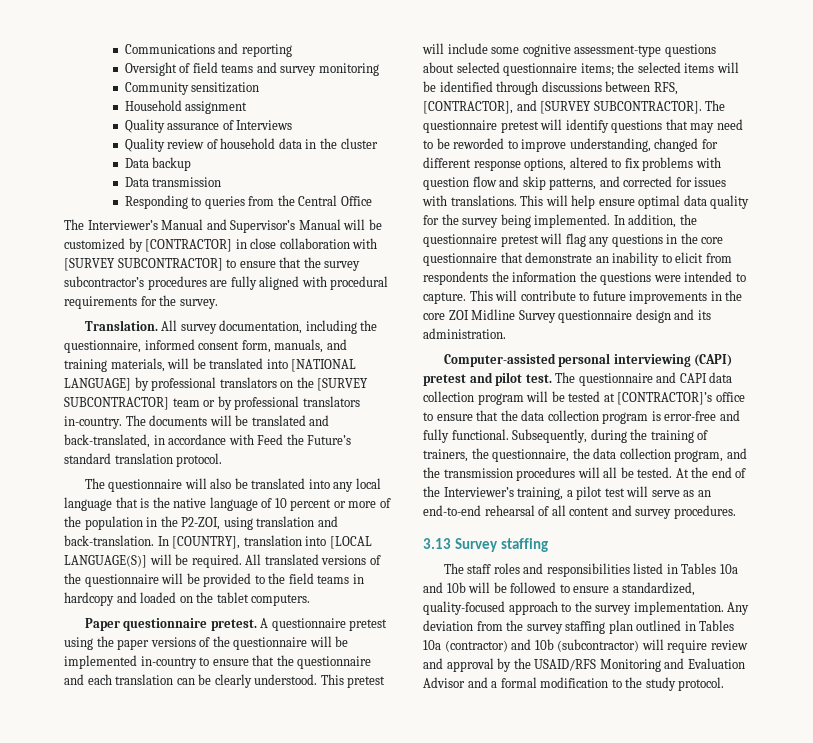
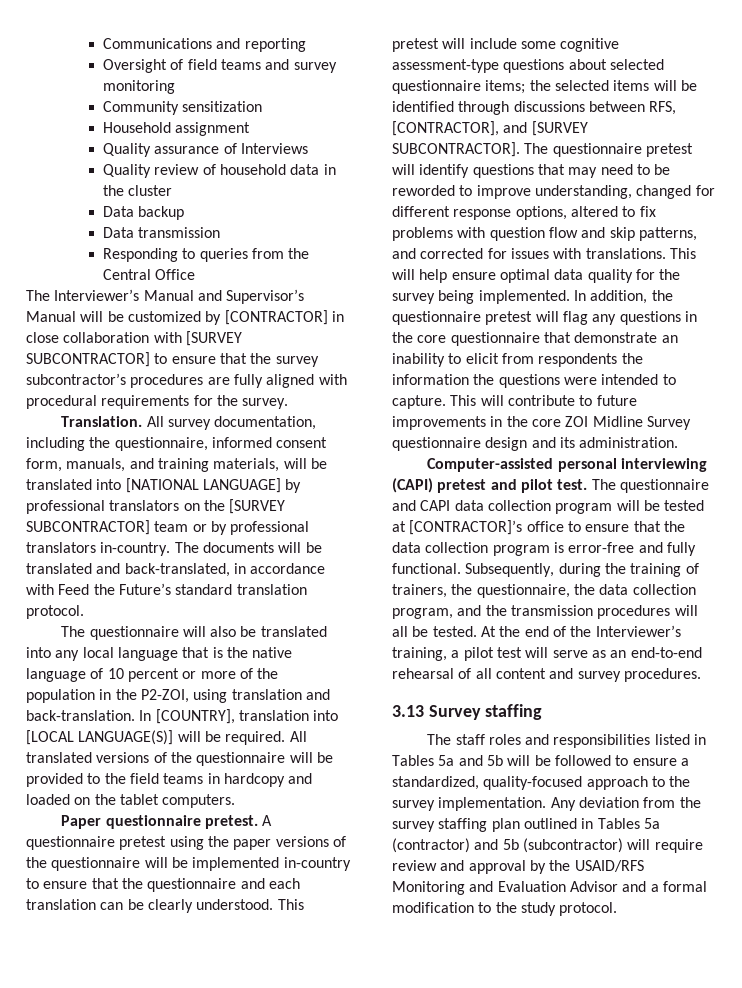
[719,564,738,574] [423,582,466,593] 10a and 10b -> [438,755,503,766] 5a and 5b
[423,640,441,650] 10a -> [643,818,660,829] 5a
[534,639,554,650] 10b -> [502,839,519,850] 5b

